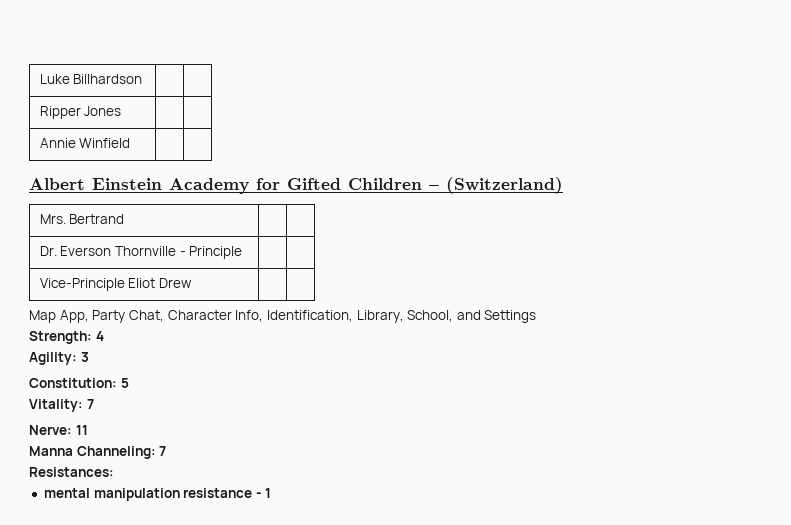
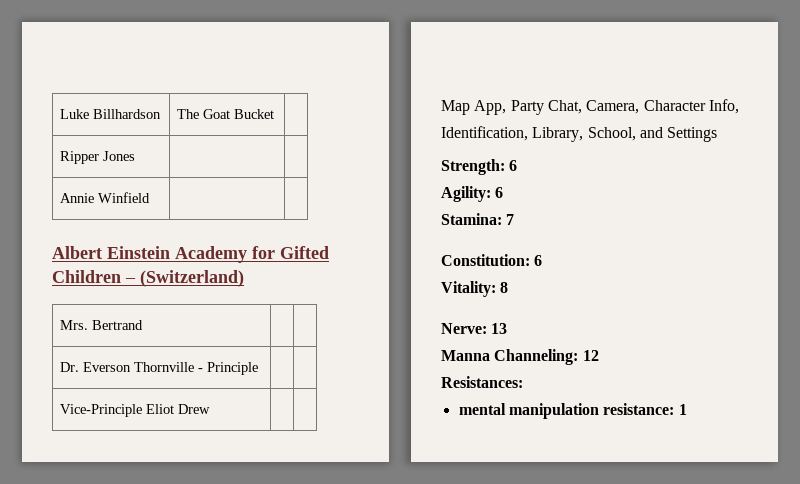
(143, 79) none -> [176,109,274,119] The Goat Bucket
(164, 316) none -> [586,100,640,114] Camera,
[95,331,104,341] 4 -> [509,160,518,171] 6
[80,352,89,362] 3 -> [495,187,504,198] [441,213,515,225] 6 // Stamina: 7
[120,378,129,388] 5 -> [534,255,543,266] 6
[86,399,94,409] 7 -> [500,282,509,293] 8
[75,425,88,435] 11 -> [491,323,508,334] 13
[159,446,167,456] 7 -> [582,350,599,361] 12
[183,488,262,498] resistance - -> [603,403,675,415] resistance:

